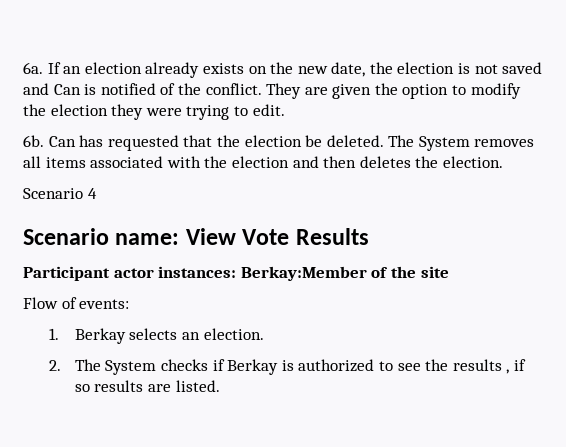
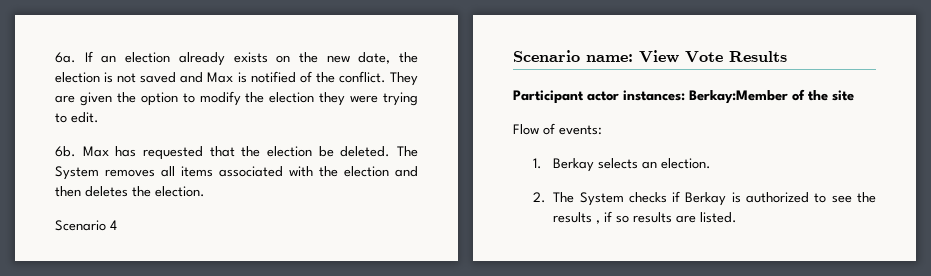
[53,84,81,95] Can -> [207,72,234,83] Max
[48,136,76,147] Can -> [82,146,109,157] Max

